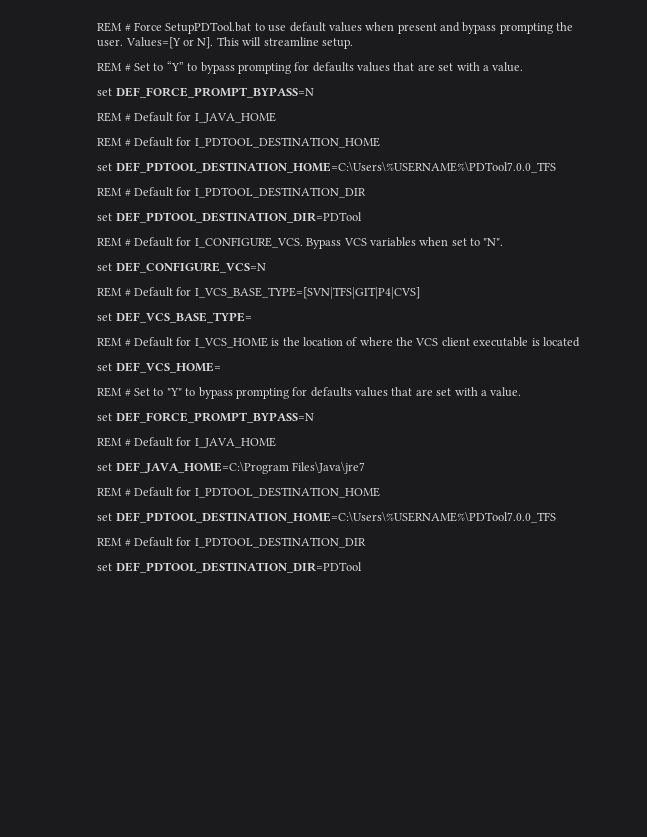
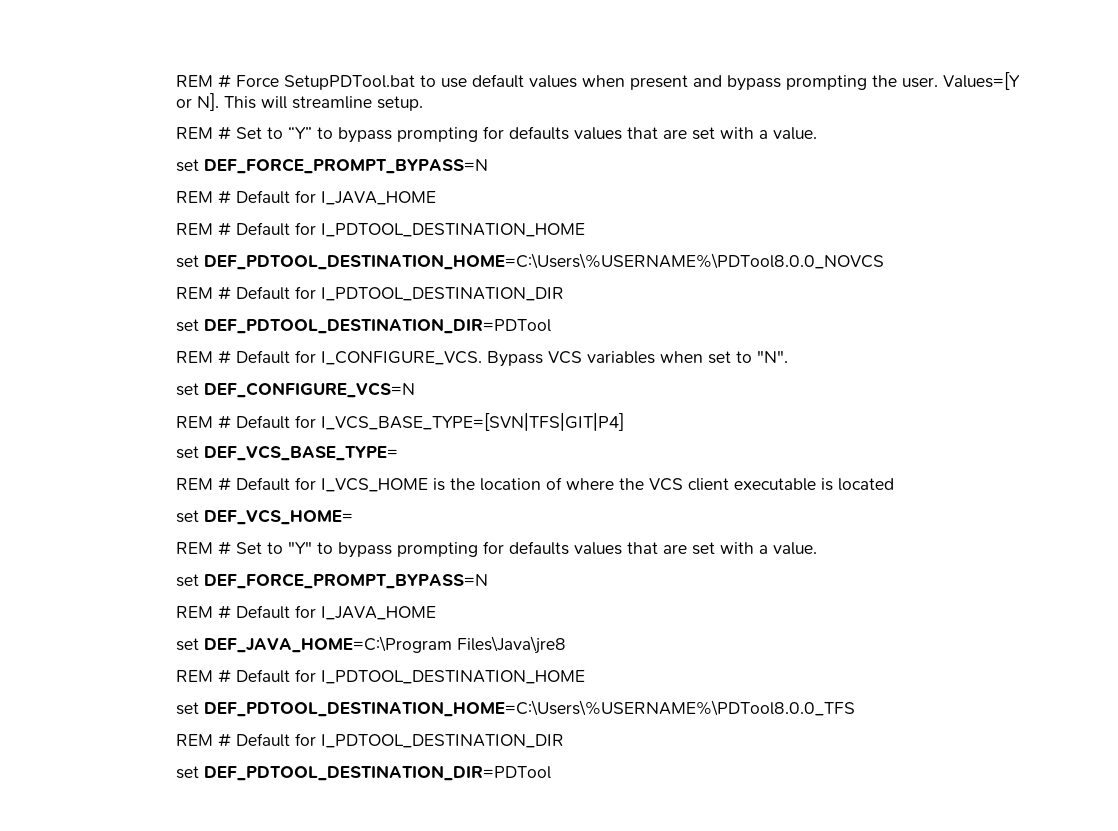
[115,161,556,173] DEF_PDTOOL_DESTINATION_HOME=C:\Users\%USERNAME%\PDTool7.0.0_TFS -> [204,253,885,270] DEF_PDTOOL_DESTINATION_HOME=C:\Users\%USERNAME%\PDTool8.0.0_NOVCS
[194,287,420,299] I_VCS_BASE_TYPE=[SVN|TFS|GIT|P4|CVS] -> [321,412,625,431] I_VCS_BASE_TYPE=[SVN|TFS|GIT|P4]
[292,461,366,474] [97,487,380,498] [97,511,556,523] Files\Java\jre7 // REM # Default for I_PDTOOL_DESTINATION_HOME // set DEF_PDTOOL_DESTINATION_HOME=C:\Users\%USERNAME%\PDTool7.0.0_TFS -> [457,636,567,654] [176,669,586,684] [176,700,856,717] Files\Java\jre8 // REM # Default for I_PDTOOL_DESTINATION_HOME // set DEF_PDTOOL_DESTINATION_HOME=C:\Users\%USERNAME%\PDTool8.0.0_TFS

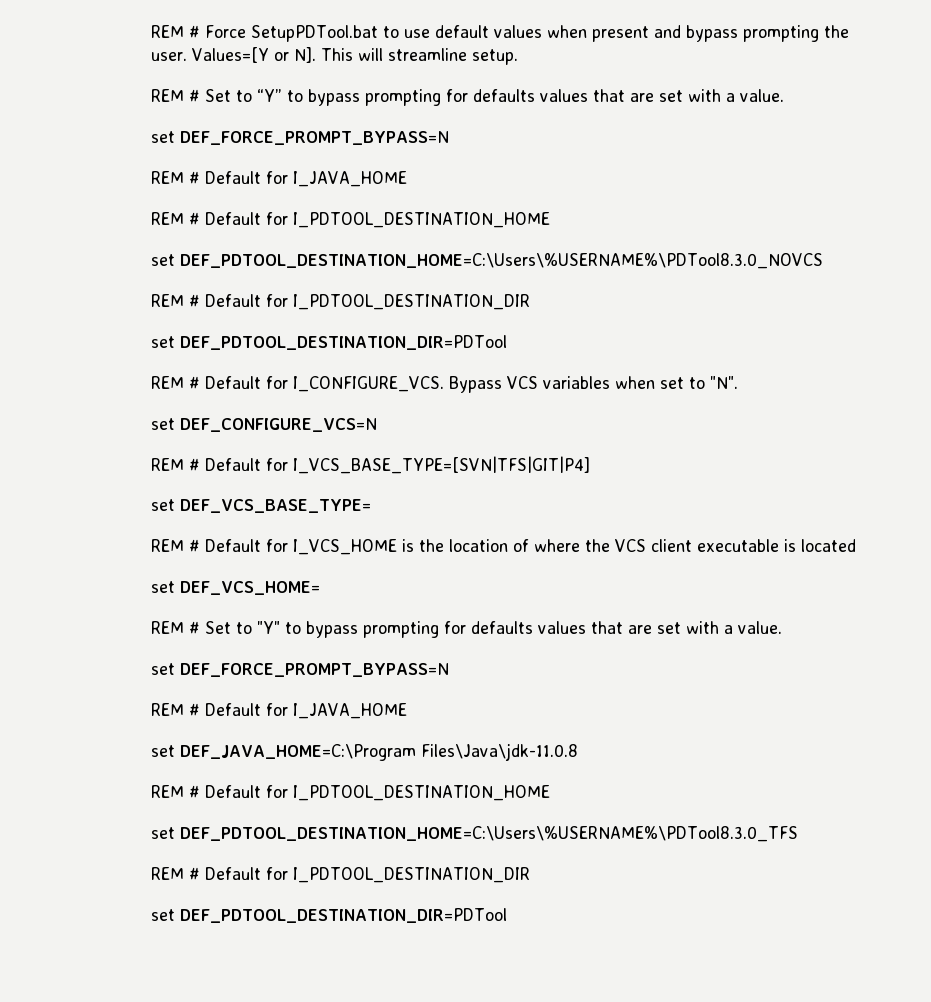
[204,253,885,270] DEF_PDTOOL_DESTINATION_HOME=C:\Users\%USERNAME%\PDTool8.0.0_NOVCS -> [179,253,823,269] DEF_PDTOOL_DESTINATION_HOME=C:\Users\%USERNAME%\PDTool8.3.0_NOVCS
[457,636,567,654] [176,669,586,684] [176,700,856,717] Files\Java\jre8 // REM # Default for I_PDTOOL_DESTINATION_HOME // set DEF_PDTOOL_DESTINATION_HOME=C:\Users\%USERNAME%\PDTool8.0.0_TFS -> [420,743,578,761] [150,785,550,801] [150,826,798,842] Files\Java\jdk-11.0.8 // REM # Default for I_PDTOOL_DESTINATION_HOME // set DEF_PDTOOL_DESTINATION_HOME=C:\Users\%USERNAME%\PDTool8.3.0_TFS

